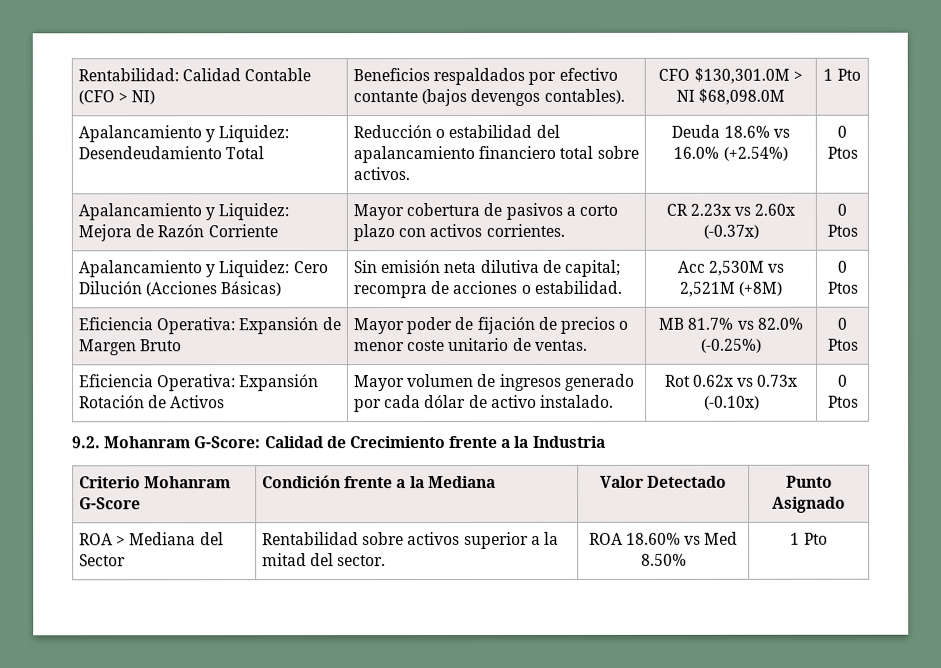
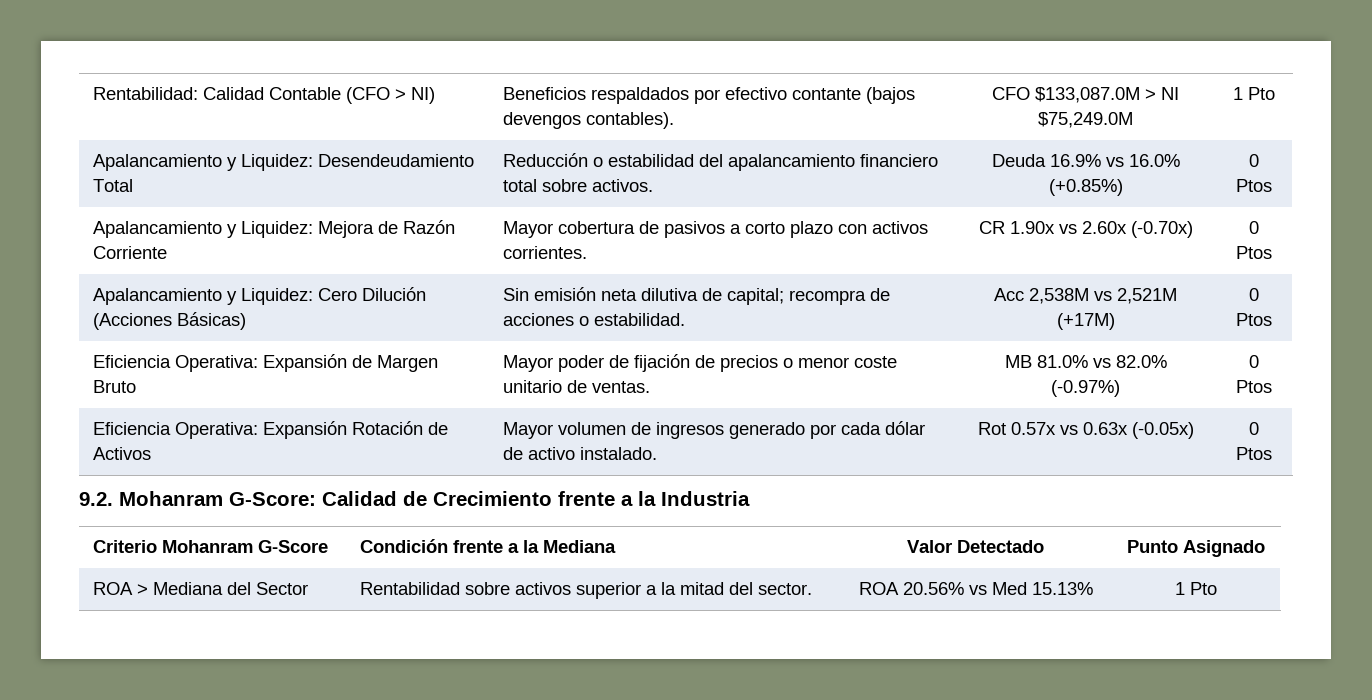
[693,67,790,84] $130,301.0M -> [1035,87,1140,103] $133,087.0M
[698,88,786,105] $68,098.0M -> [1038,112,1133,128] $75,249.0M
[723,125,770,138] 18.6% -> [1049,154,1101,167] 16.9%
[722,146,788,161] (+2.54%) -> [1048,179,1123,196] (+0.85%)
[689,203,731,216] 2.23x -> [1009,221,1055,234] 1.90x
[702,224,759,239] (-0.37x) -> [1130,221,1193,238] (-0.70x)
[708,260,764,276] 2,530M -> [1029,288,1089,304] 2,538M
[738,281,783,296] (+8M) -> [1056,313,1115,330] (+17M)
[687,317,734,330] 81.7% -> [1036,355,1088,368] 81.0%
[701,338,762,353] (-0.25%) -> [1051,380,1120,397] (-0.97%)
[692,374,799,387] [703,395,760,410] 0.62x vs 0.73x (-0.10x) -> [1010,422,1194,439] 0.57x vs 0.63x (-0.05x)
[625,532,681,545] 18.60% -> [902,582,964,595] 20.56%
[640,553,687,566] 8.50% -> [1031,582,1093,595] 15.13%

